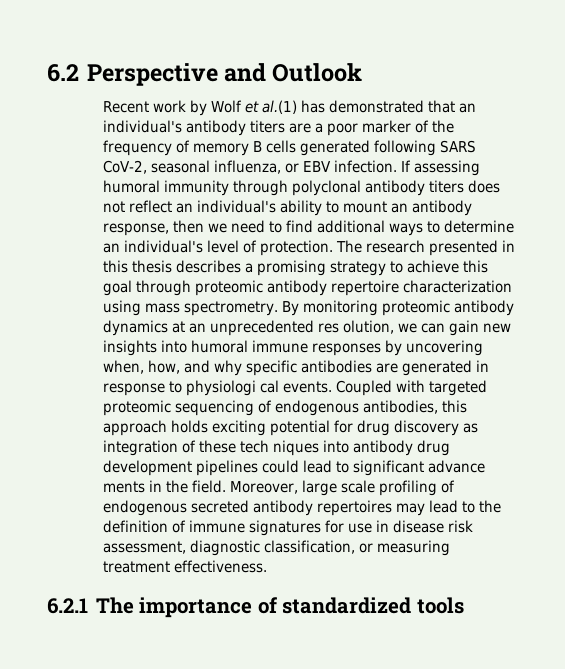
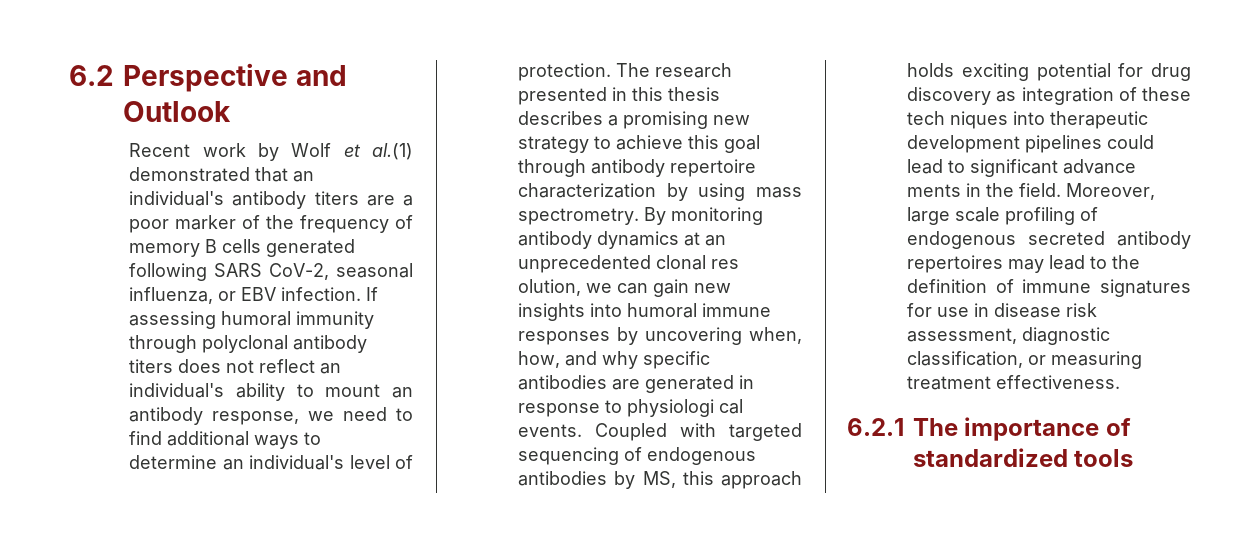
[301,100,326,113] has -> (413, 151) none
[172,220,204,233] then -> (300, 418) none
(327, 268) none -> [713,115,751,125] new
[195,280,264,296] proteomic -> (587, 168) none
(513, 286) none -> [666,183,688,201] by
[382,300,451,316] proteomic -> (764, 216) none
(315, 328) none -> [656,255,707,270] clonal
[102,400,171,416] proteomic -> (802, 432) none
[363,400,439,414] antibodies, -> [518,471,676,489] antibodies by MS,
[353,440,451,456] antibody drug -> [1050,111,1149,129] therapeutic

